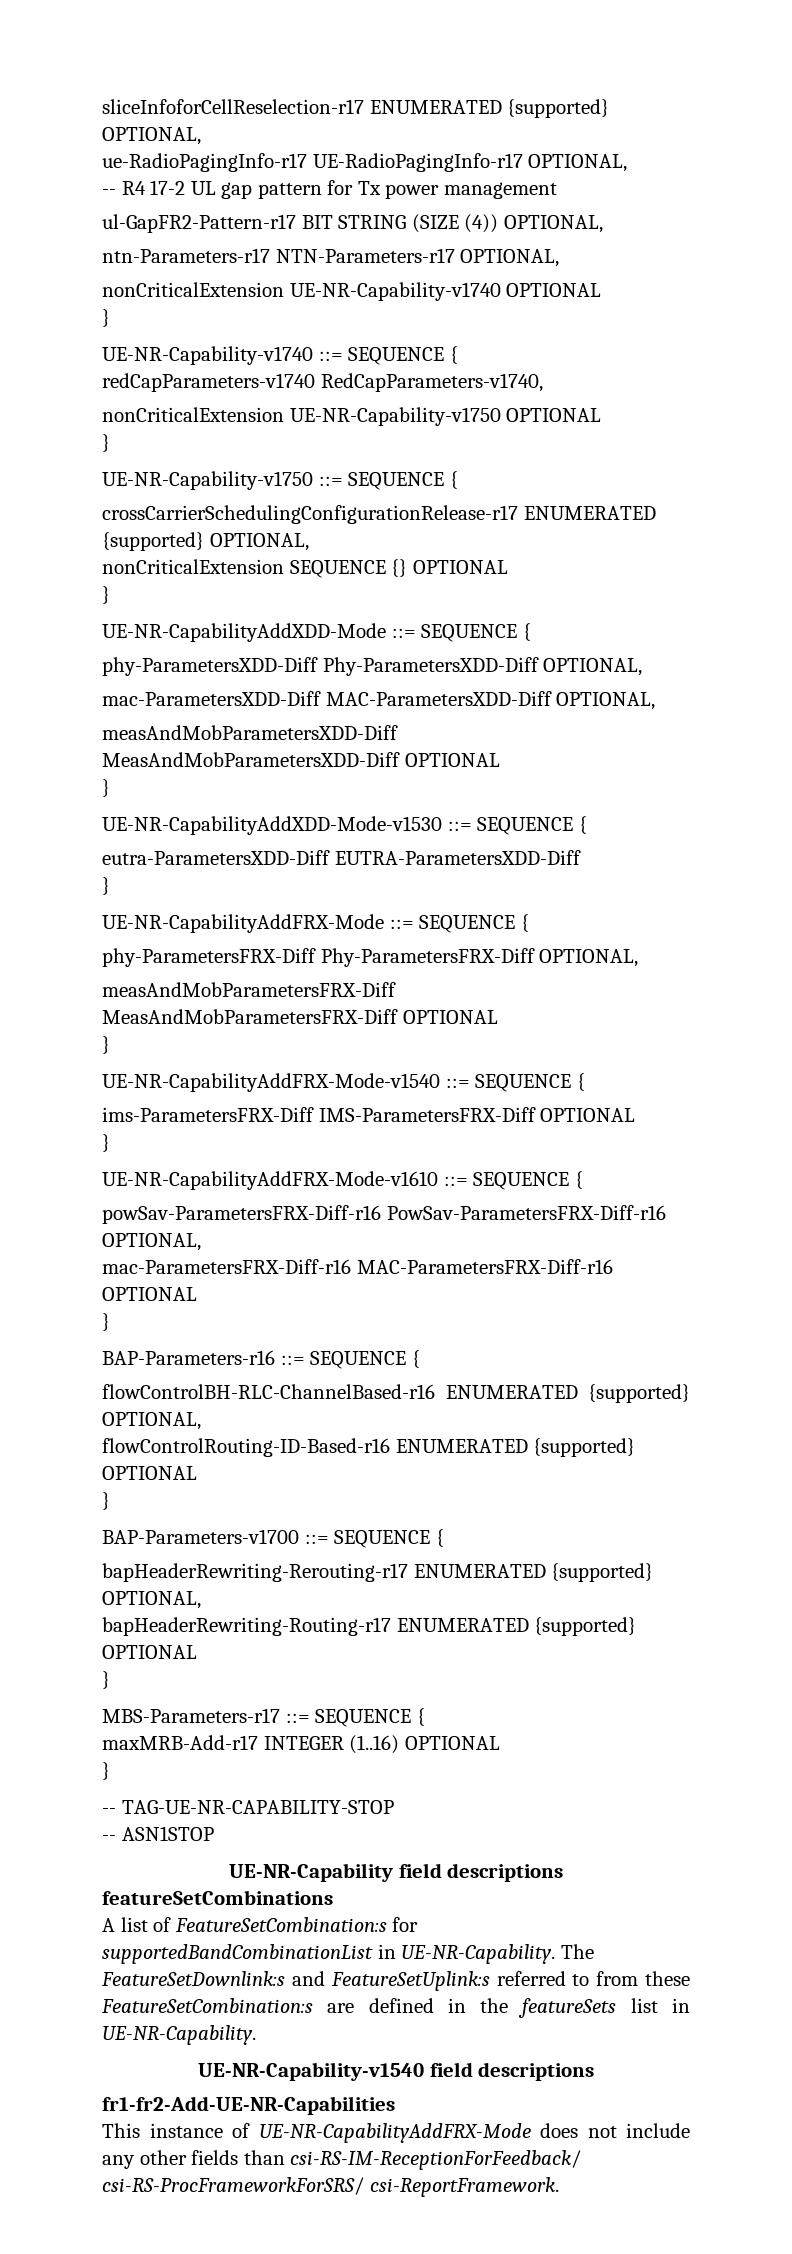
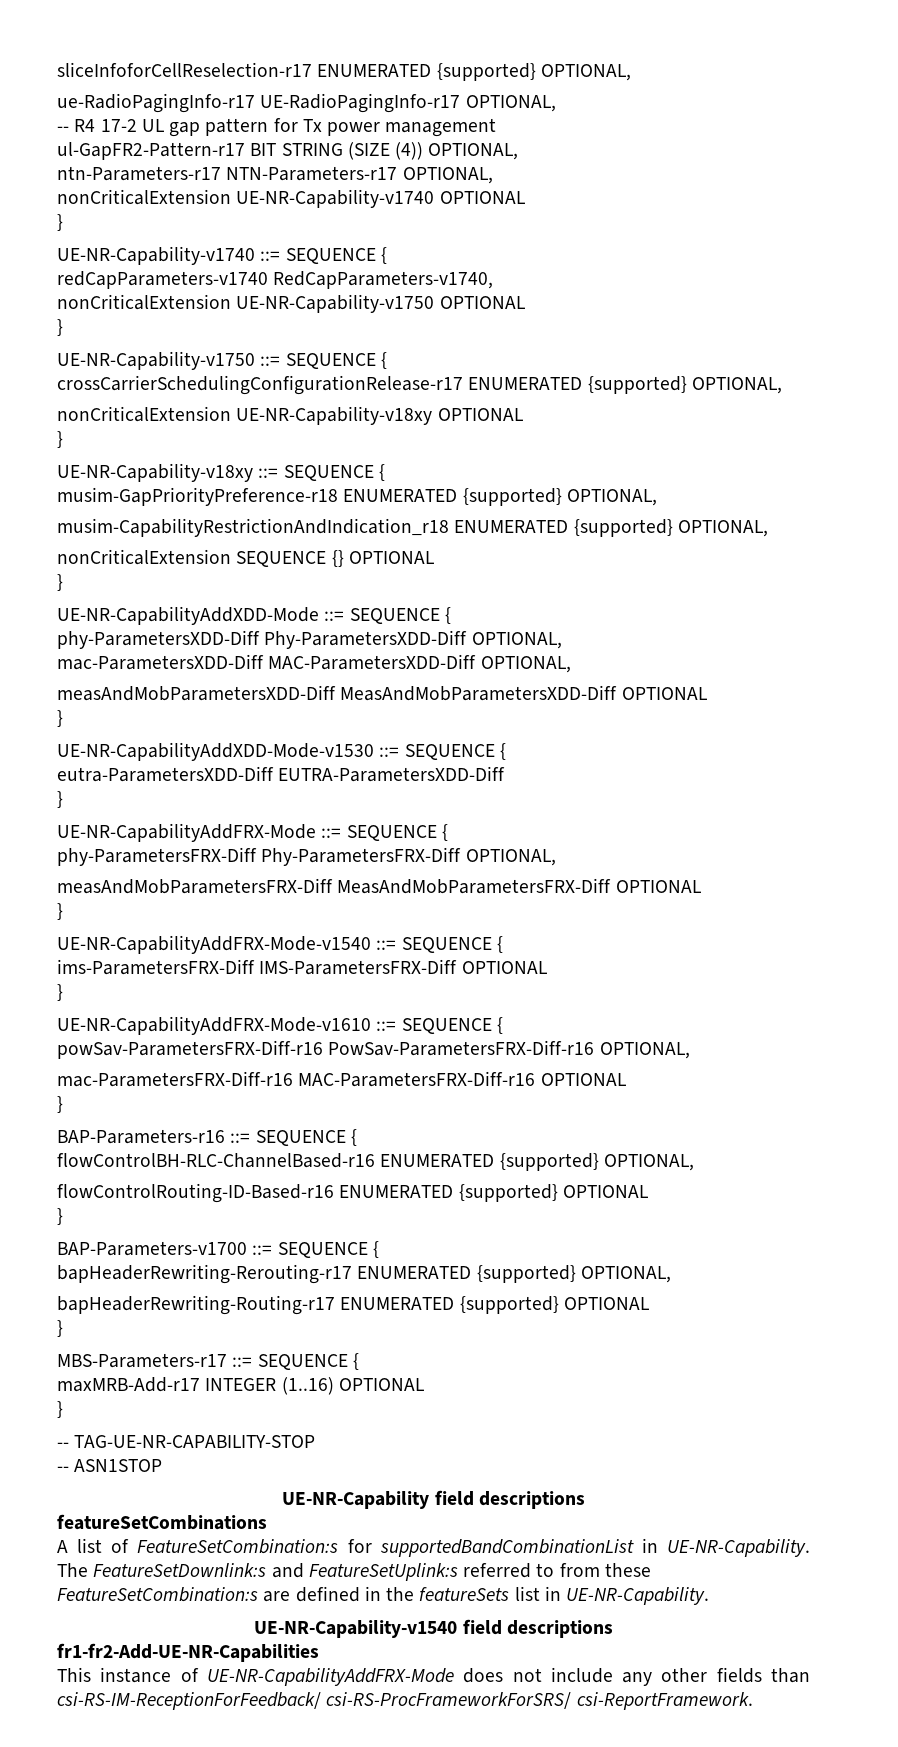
(309, 542) none -> [57,406,523,425] [57,431,63,448] [57,463,385,482] [57,487,657,506] [57,518,768,537] // nonCriticalExtension UE-NR-Capability-v18xy OPTIONAL // } // UE-NR-Capability-v18xy ::= SEQUENCE { // musim-GapPriorityPreference-r18 ENUMERATED {supported} OPTIONAL, // musim-CapabilityRestrictionAndIndication_r18 ENUMERATED {supported} OPTIONAL,

